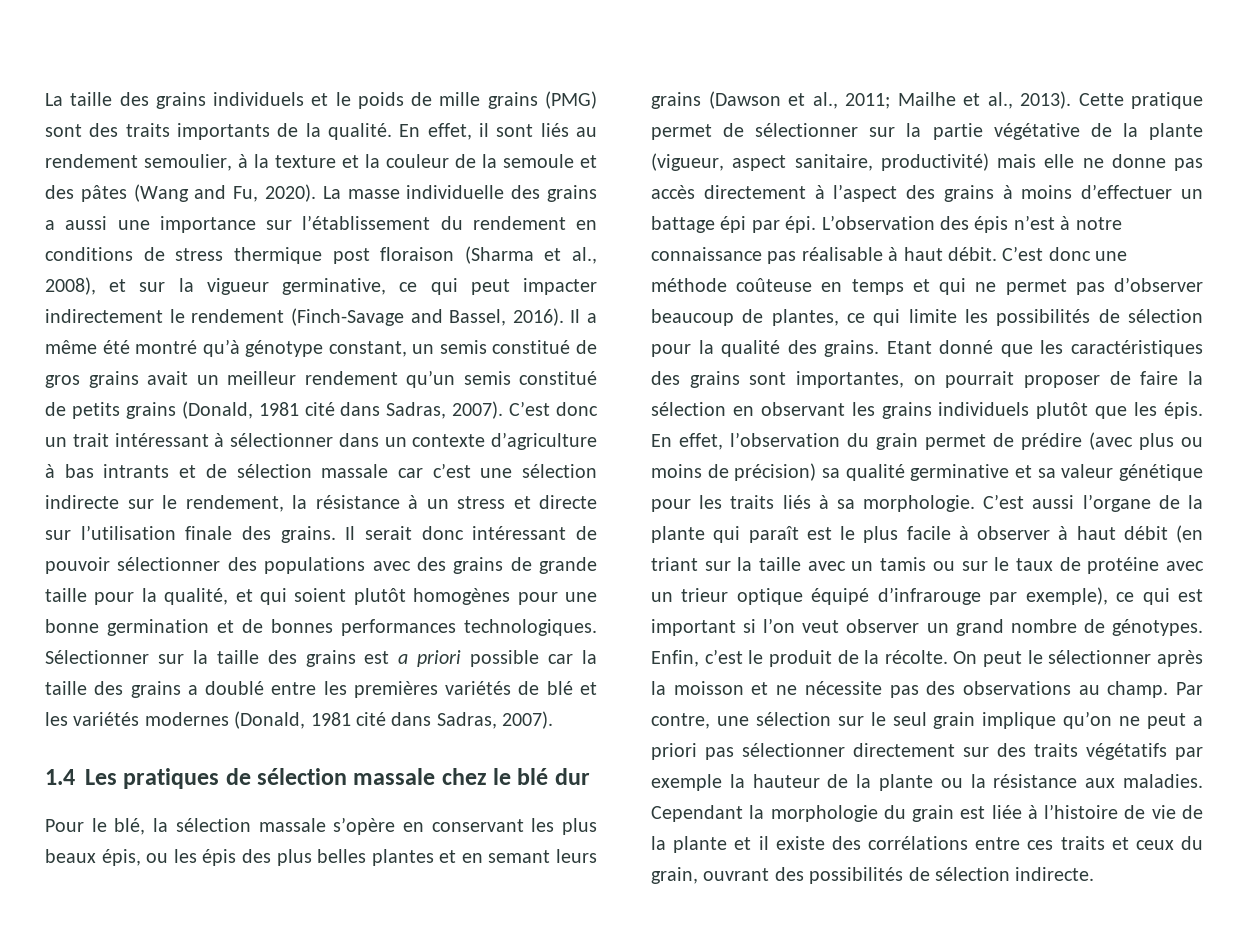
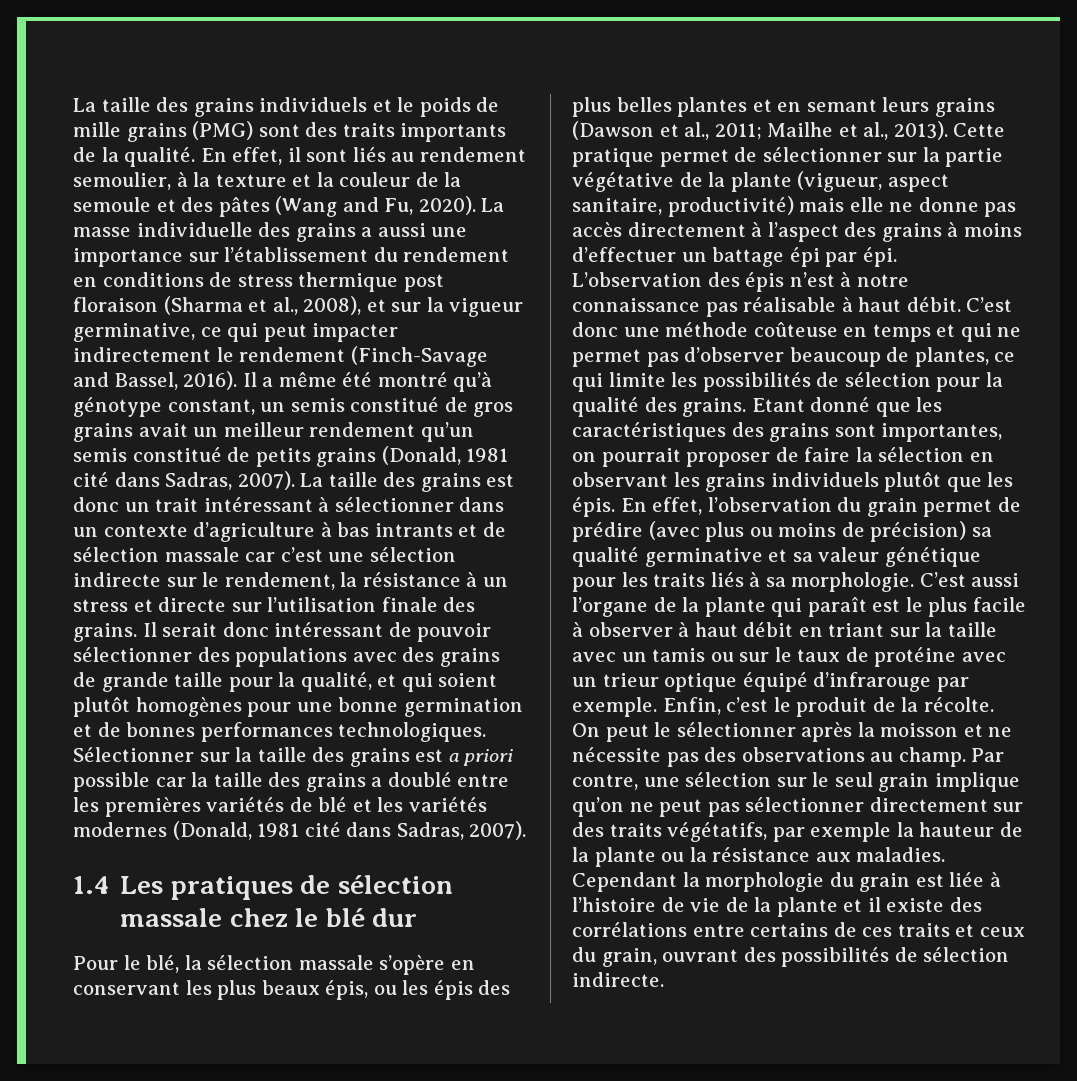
[509,401,551,416] C’est -> [300,472,515,492] La taille des grains est
[1176,525,1203,543] (en -> [798,627,823,637] en
[1025,587,1203,605] [651,618,1203,636] exemple), ce qui est important si l’on veut observer un grand nombre de génotypes. -> [572,697,657,717] exemple.
[1193,716,1203,726] [651,743,697,760] a priori -> (703, 808) none
[1086,743,1167,760] végétatifs -> [667,822,768,842] végétatifs,
(1021, 843) none -> [750,922,857,937] certains de

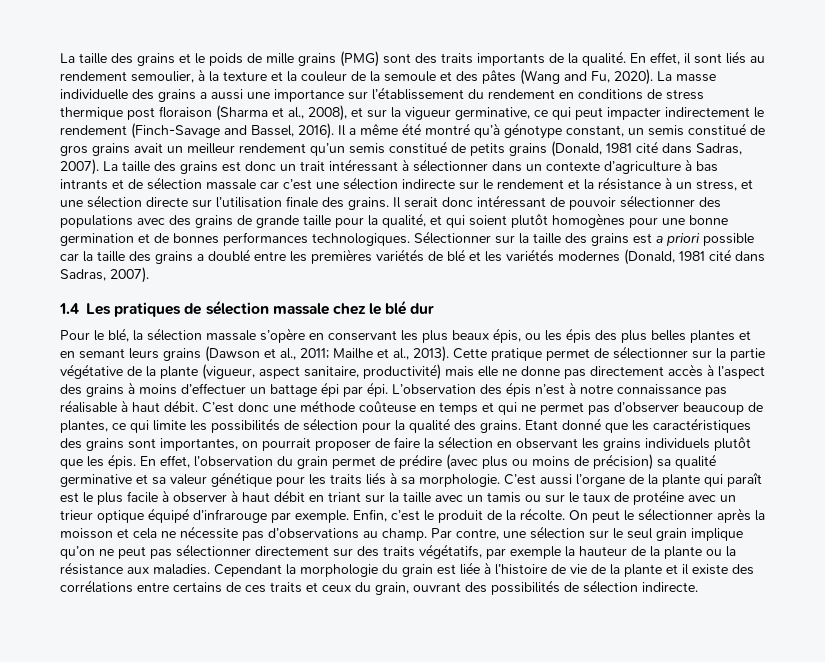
[73,97,368,117] La taille des grains individuels -> [60,53,175,66] La taille des grains
[224,572,335,590] rendement, -> [497,179,580,189] rendement et
[73,599,153,612] stress et -> [696,179,753,191] [60,195,142,208] stress, et une sélection
[572,222,746,237] accès directement -> [590,364,703,377] directement accès
(983, 730) none -> [133,528,157,539] cela
[704,747,865,762] des observations -> [268,528,359,539] d’observations

